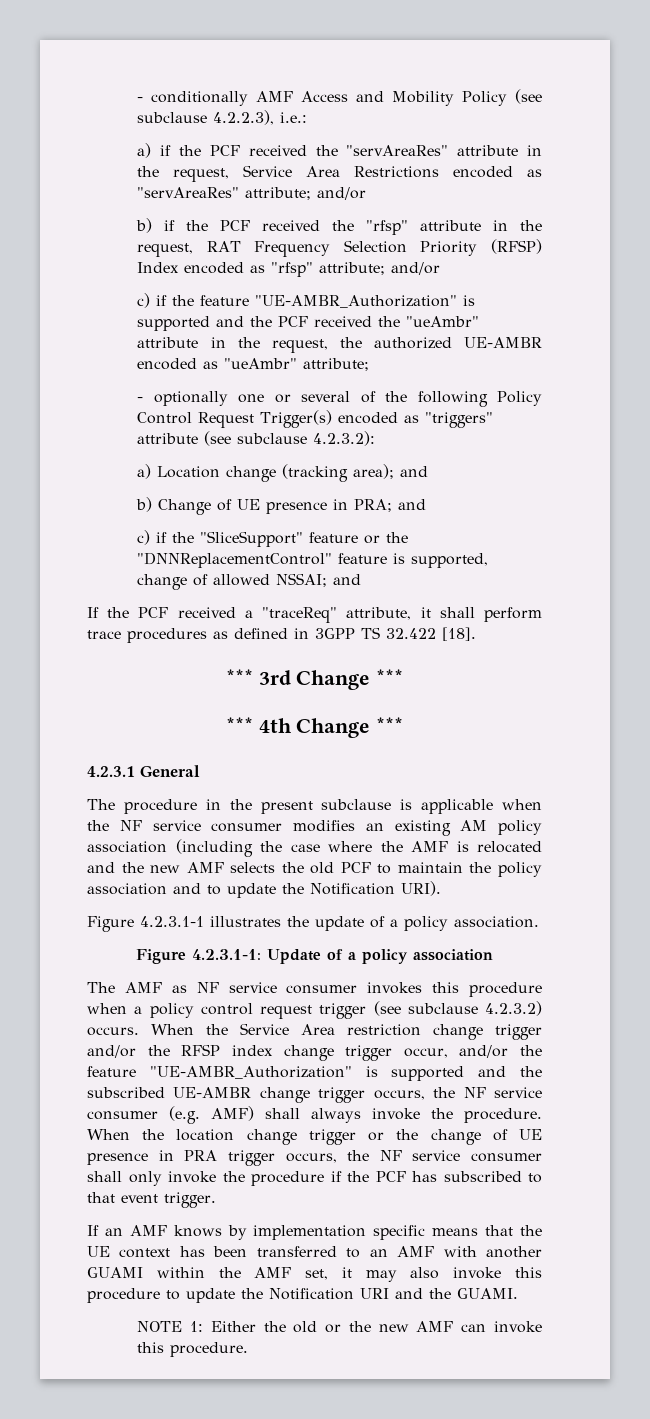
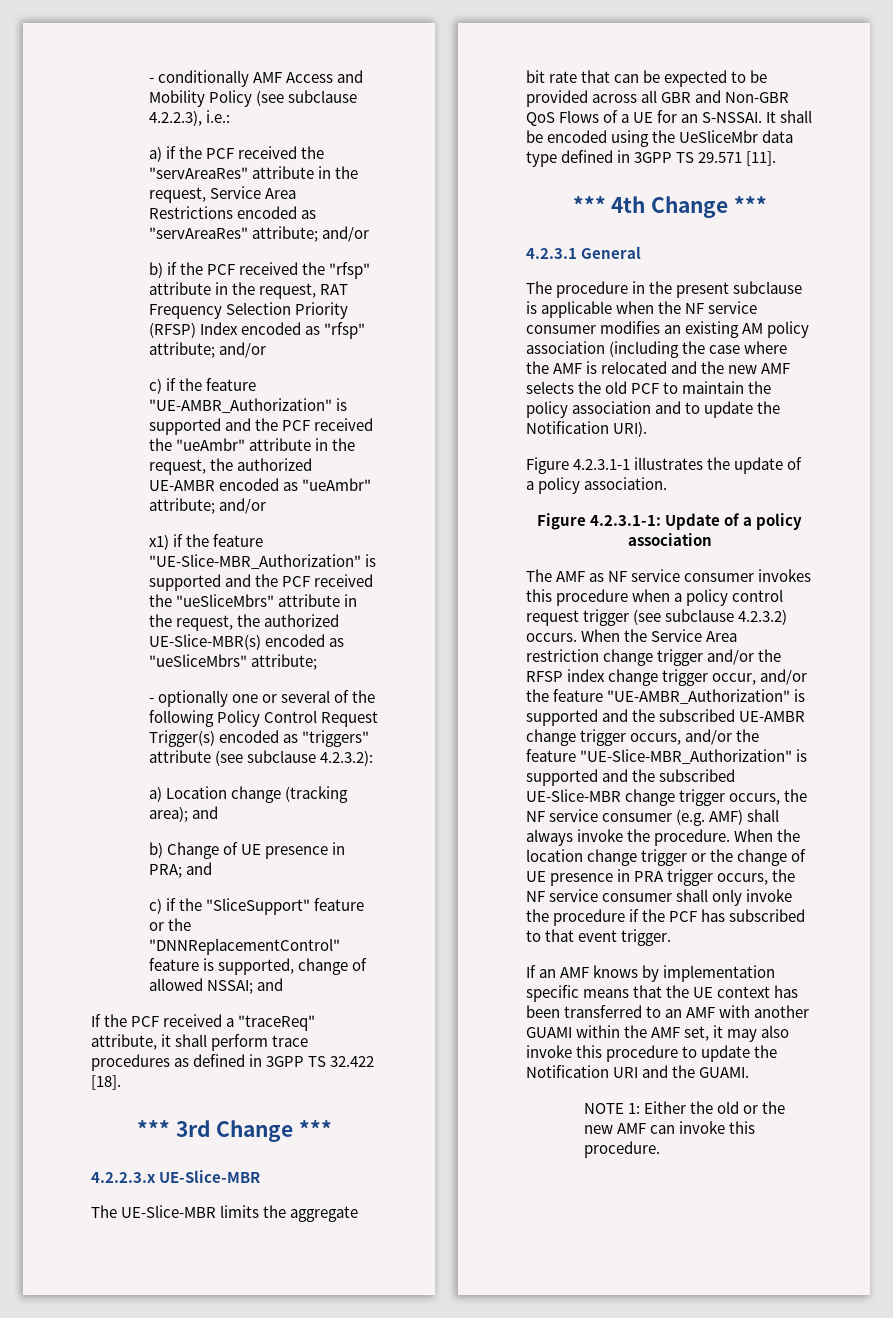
(370, 364) none -> [218,498,266,514] [148,534,263,550] [148,554,376,569] [148,574,374,591] [148,594,357,607] [148,614,339,631] [148,634,344,650] [148,654,317,670] and/or // x1) if the feature "UE-Slice-MBR_Authorization" is supported and the PCF received the "ueSliceMbrs" attribute in the request, the authorized UE-Slice-MBR(s) encoded as "ueSliceMbrs" attribute;
(404, 677) none -> [91,1170,261,1183] [91,1205,359,1222] [526,70,768,87] [526,90,790,107] [526,110,813,126] [526,130,794,147] [526,150,777,167] // 4.2.2.3.x UE-Slice-MBR // The UE-Slice-MBR limits the aggregate bit rate that can be expected to be provided across all GBR and Non-GBR QoS Flows of a UE for an S-NSSAI. It shall be encoded using the UeSliceMbr data type defined in 3GPP TS 29.571 [11].
(425, 1095) none -> [685,729,760,745] [526,749,808,764] [526,769,736,786] [526,789,781,806] and/or the feature "UE-Slice-MBR_Authorization" is supported and the subscribed UE-Slice-MBR change trigger occurs,

